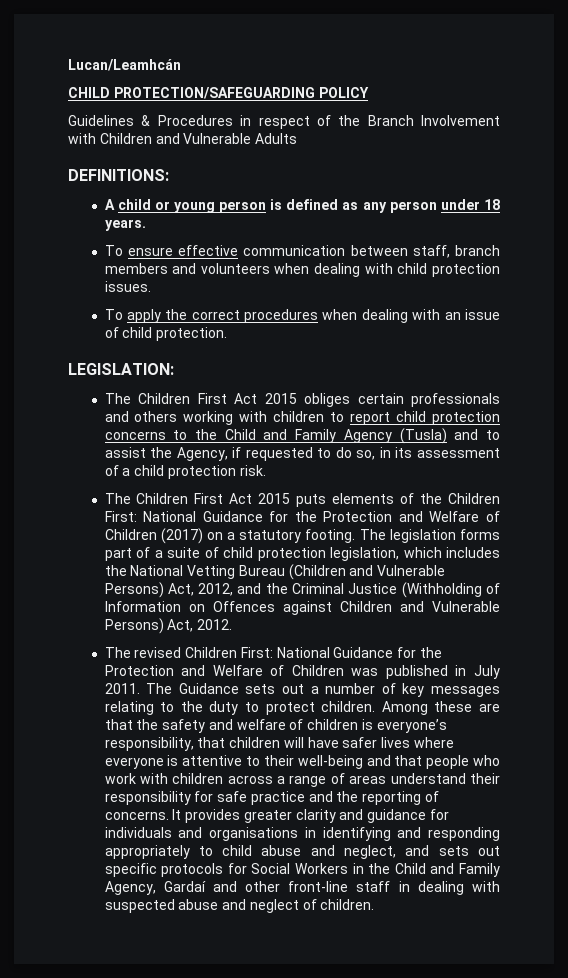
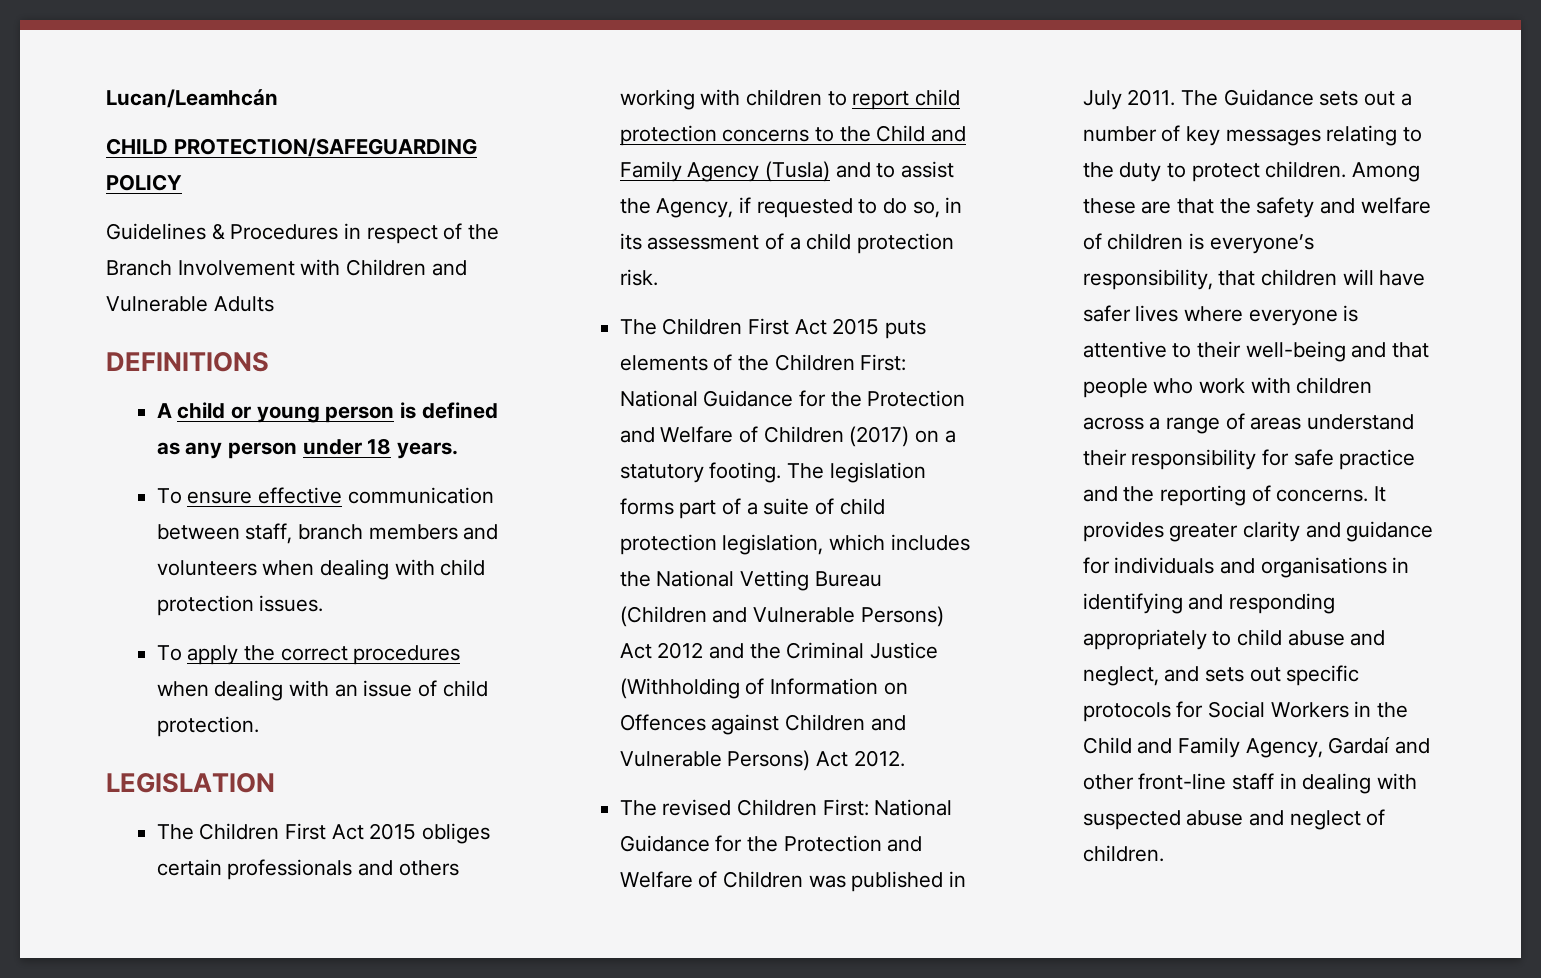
[68,169,169,181] DEFINITIONS: -> [106,352,269,372] DEFINITIONS
[68,363,174,375] LEGISLATION: -> [106,773,275,793] LEGISLATION
[167,583,234,596] Act, 2012, -> [619,642,704,659] Act 2012
[167,619,194,632] Act, -> [815,751,848,767] Act

